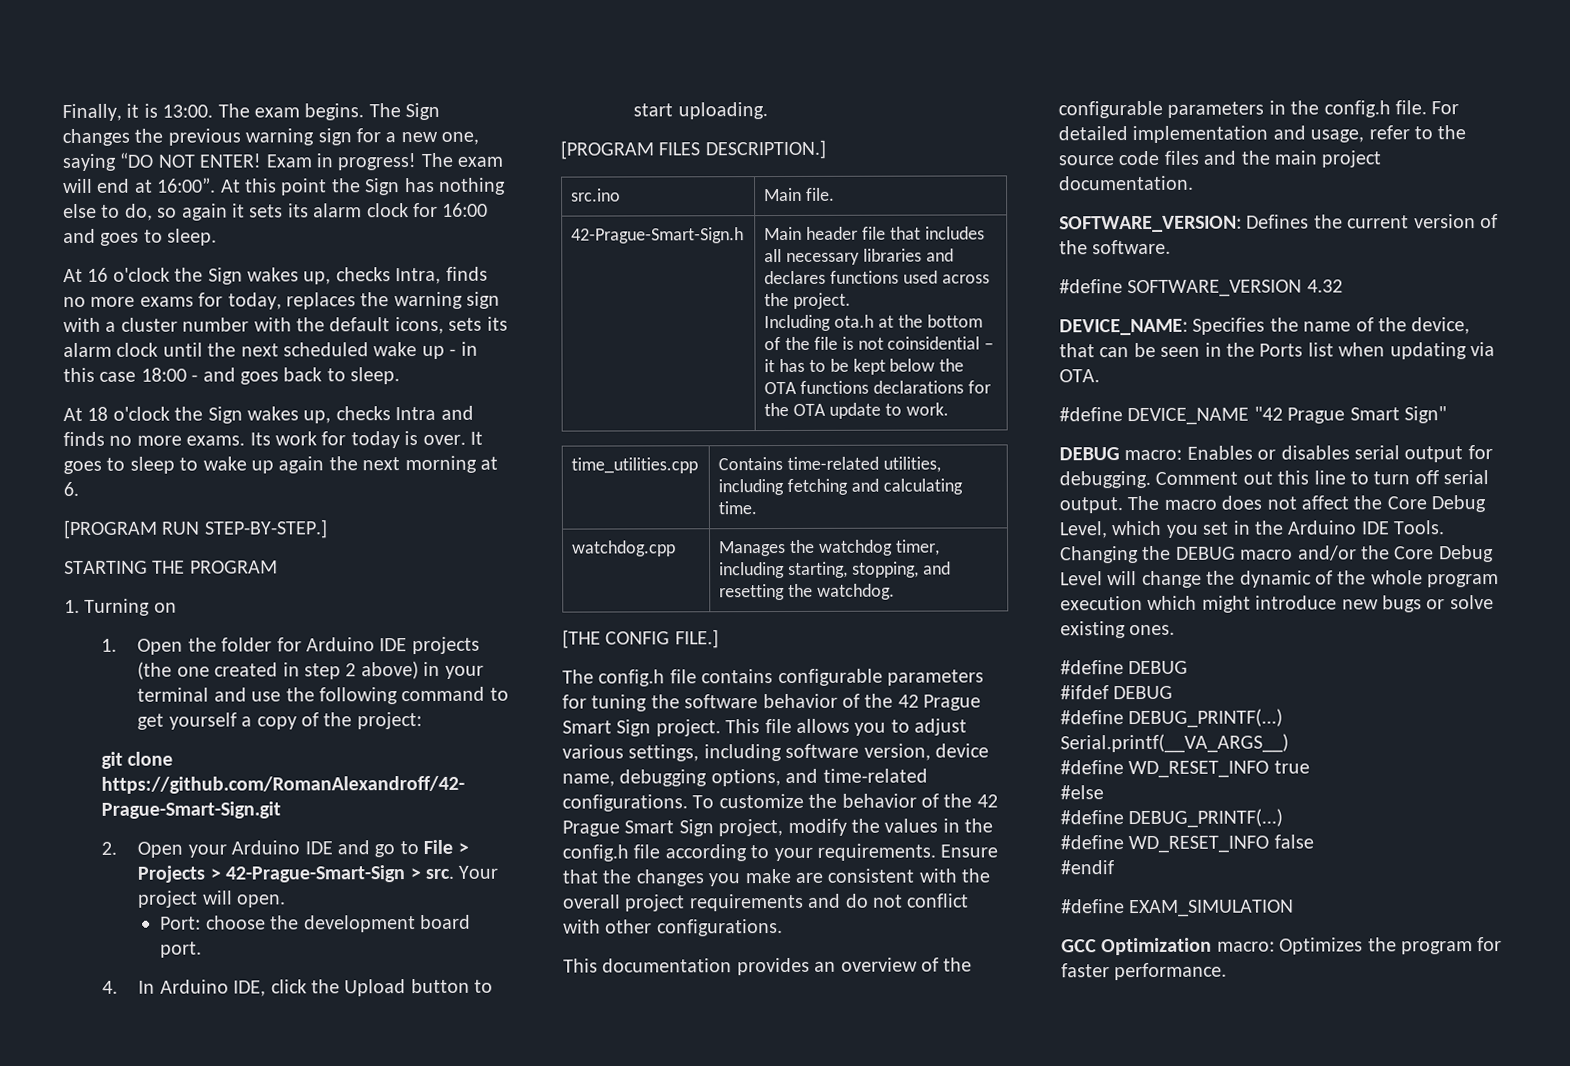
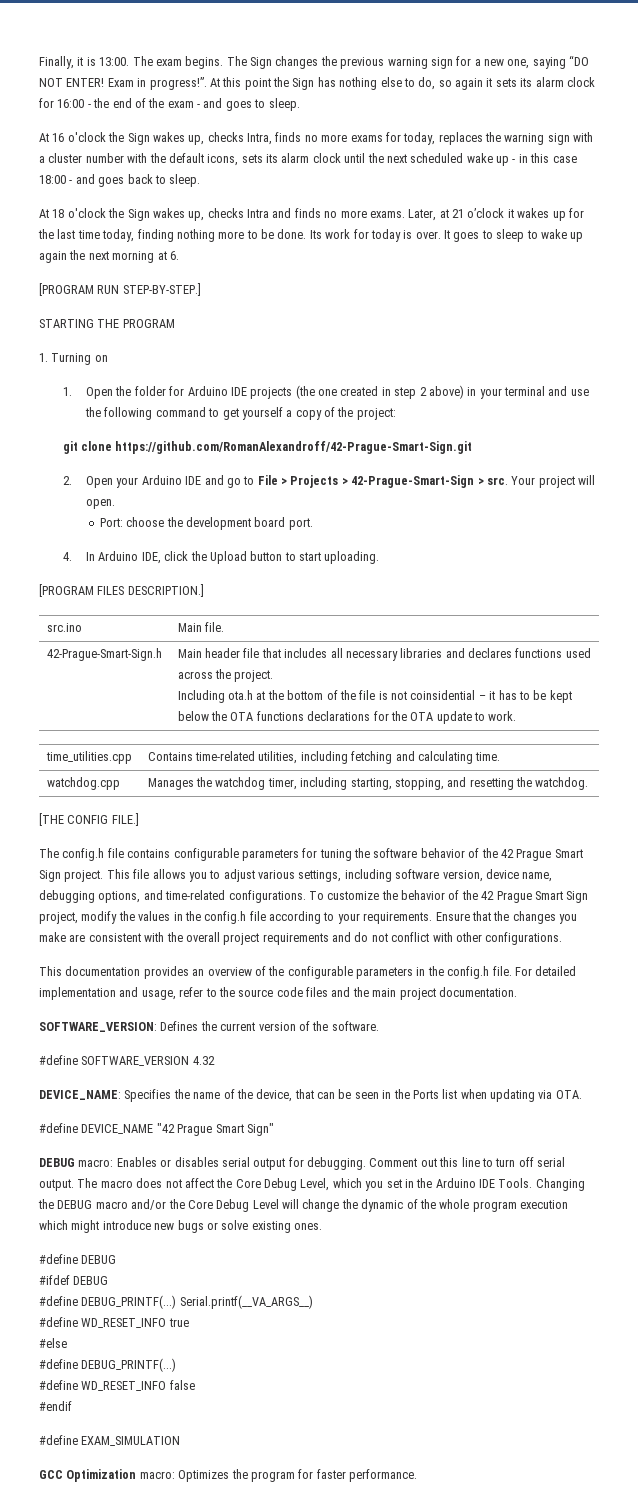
[337,152,504,171] [63,177,217,194] progress! The exam will end at 16:00”. -> [149,77,207,90] progress!”.
(489, 209) none -> [87,98,200,108] - the end of the exam -
(246, 440) none -> [408,208,584,221] [38,229,307,242] Later, at 21 o’clock it wakes up for the last time today, finding nothing more to be done.

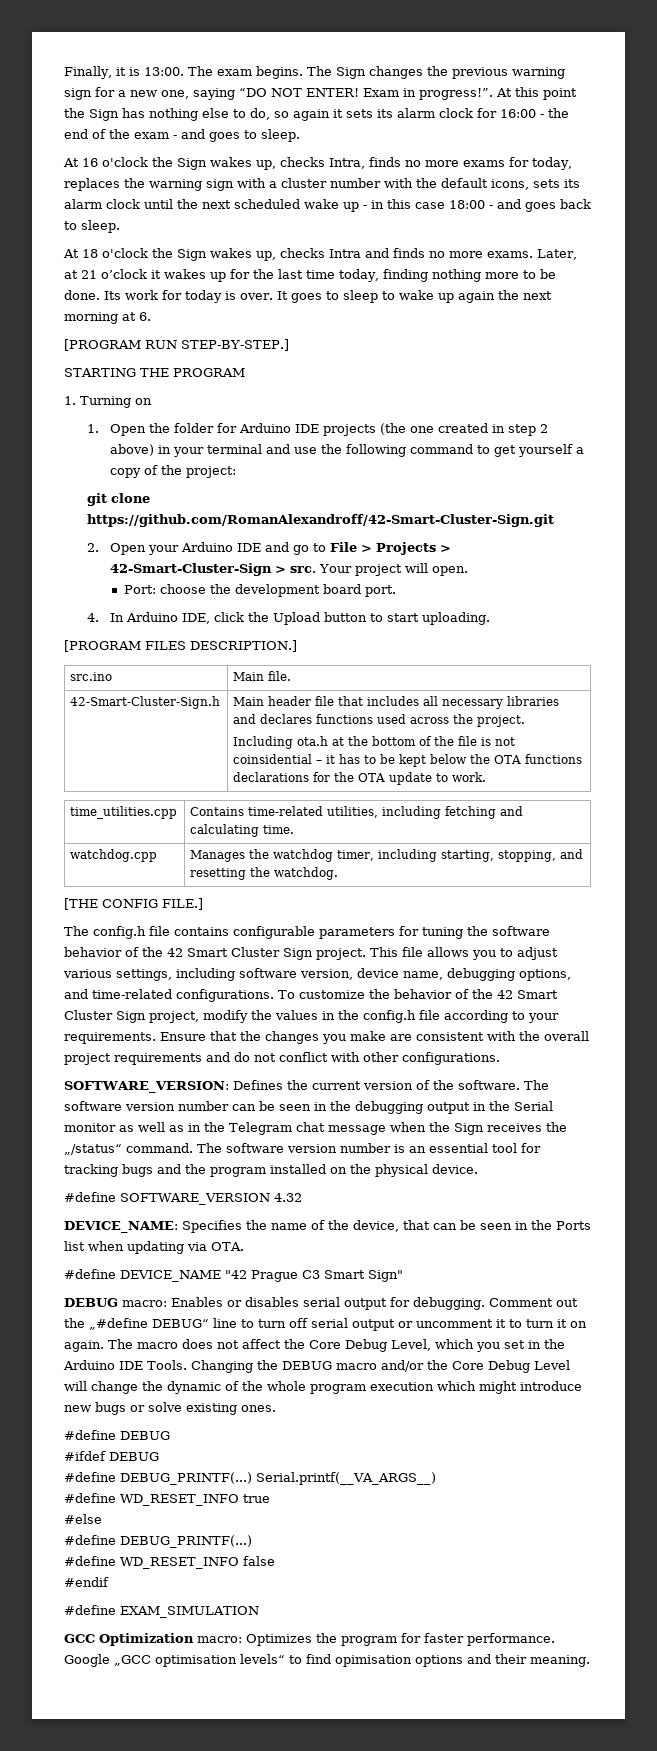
[115,441,473,454] https://github.com/RomanAlexandroff/42-Prague-Smart-Sign.git -> [86,514,554,527] https://github.com/RomanAlexandroff/42-Smart-Cluster-Sign.git
[351,475,475,488] 42-Prague-Smart-Sign -> [109,563,272,576] 42-Smart-Cluster-Sign
[46,648,162,661] 42-Prague-Smart-Sign.h -> [70,696,221,709] 42-Smart-Cluster-Sign.h
[516,849,583,861] Prague Smart -> [187,947,280,957] Smart Cluster
[496,891,563,903] Prague Smart -> [516,990,558,999] [64,1010,113,1020] Smart Cluster
[39,966,577,979] [39,987,517,1000] // This documentation provides an overview of the configurable parameters in the config.h file. For detailed implementation and usage, refer to the source code files and the main project documentation. -> (500, 1058) none
(379, 1026) none -> [524,1080,549,1090] [64,1101,553,1114] [64,1122,567,1135] [64,1143,541,1155] [64,1164,478,1177] The software version number can be seen in the debugging output in the Serial monitor as well as in the Telegram chat message when the Sign receives the „/status“ command. The software version number is an essential tool for tracking bugs and the program installed on the physical device.
(213, 1130) none -> [302,1270,320,1279] C3
[439,1157,459,1167] this -> [64,1318,209,1330] the „#define DEBUG“
[39,1179,74,1191] output. -> [352,1319,587,1331] [64,1340,104,1352] output or uncomment it to turn it on again.
(417, 1475) none -> [64,1654,590,1667] Google „GCC optimisation levels“ to find opimisation options and their meaning.

